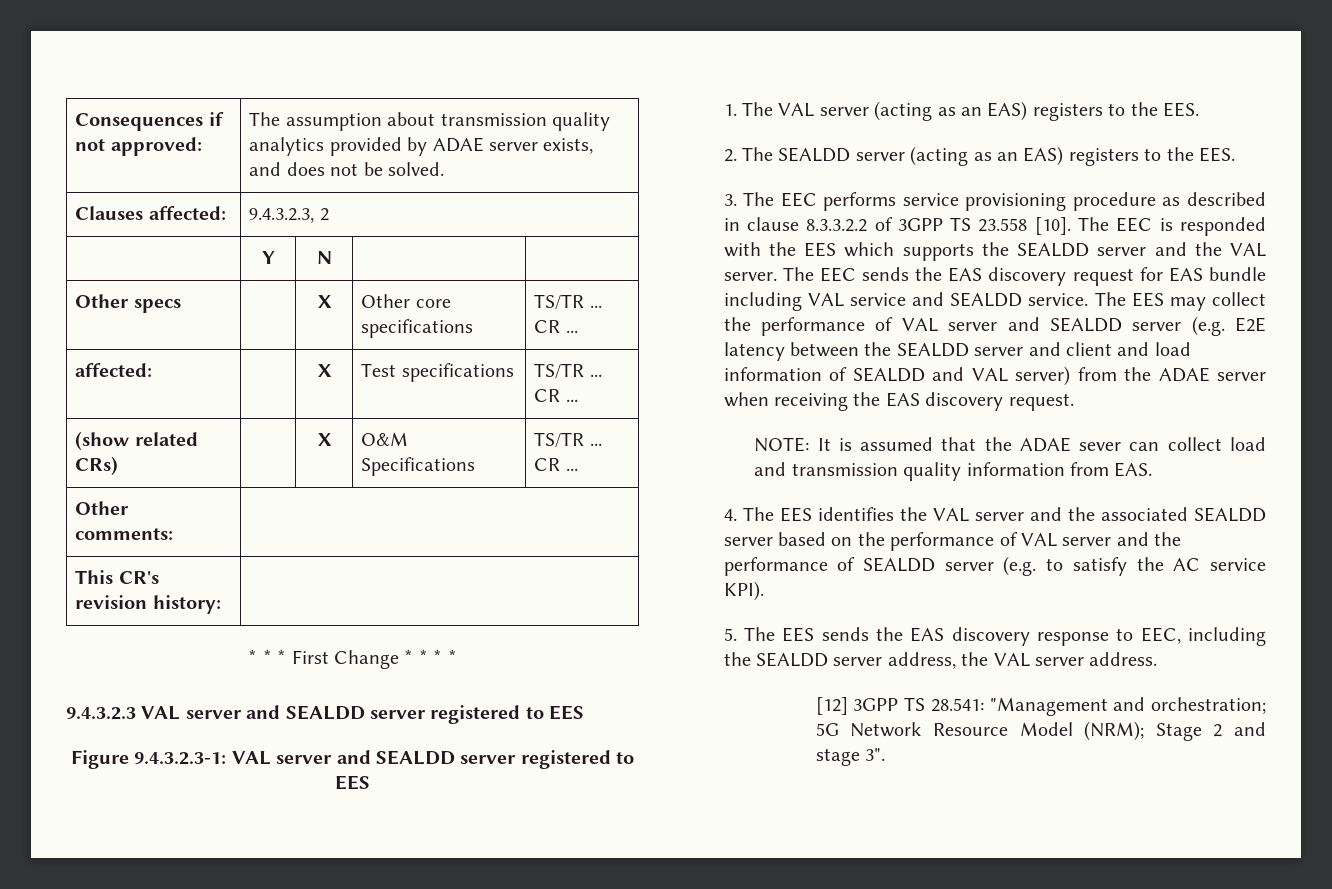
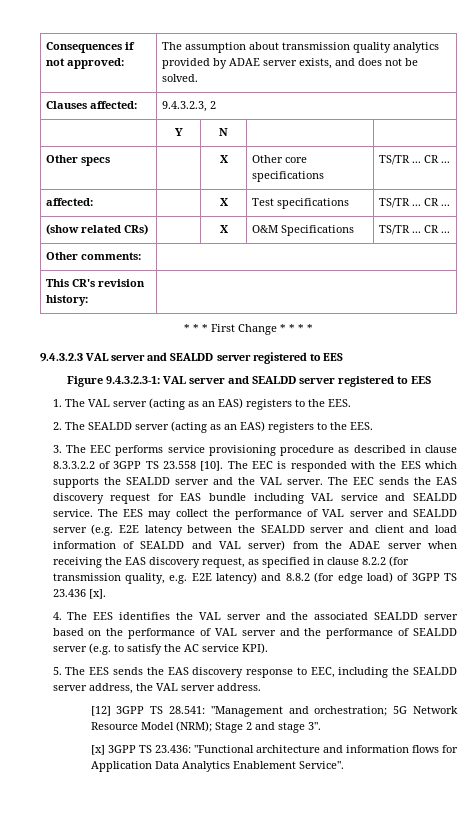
[1008,393,1074,411] [754,437,1266,452] [754,462,1153,481] request. // NOTE: It is assumed that the ADAE sever can collect load and transmission quality information from EAS. -> [201,556,409,568] [52,572,457,584] [52,589,106,599] request, as specified in clause 8.2.2 (for transmission quality, e.g. E2E latency) and 8.8.2 (for edge load) of 3GPP TS 23.436 [x].
(886, 754) none -> [90,745,459,755] [90,761,344,772] // [x] 3GPP TS 23.436: "Functional architecture and information flows for Application Data Analytics Enablement Service".

